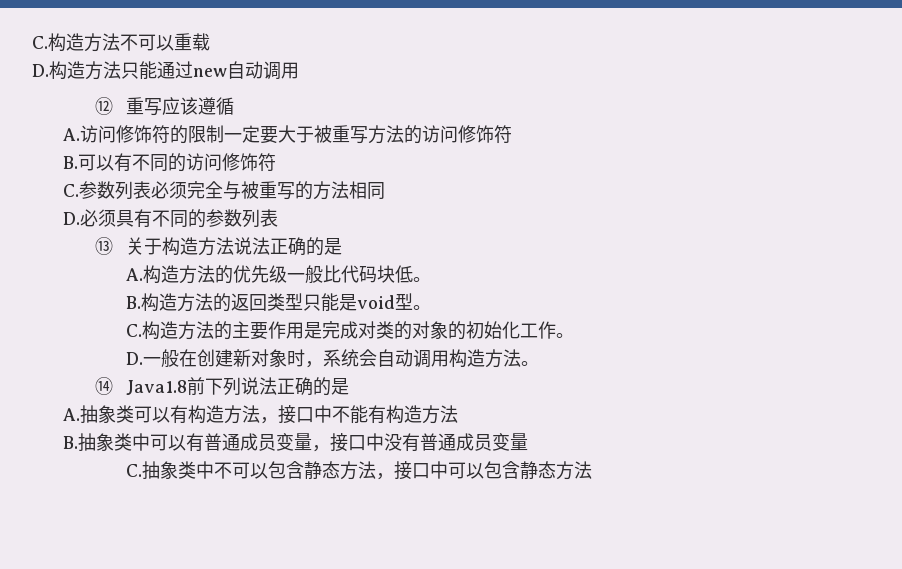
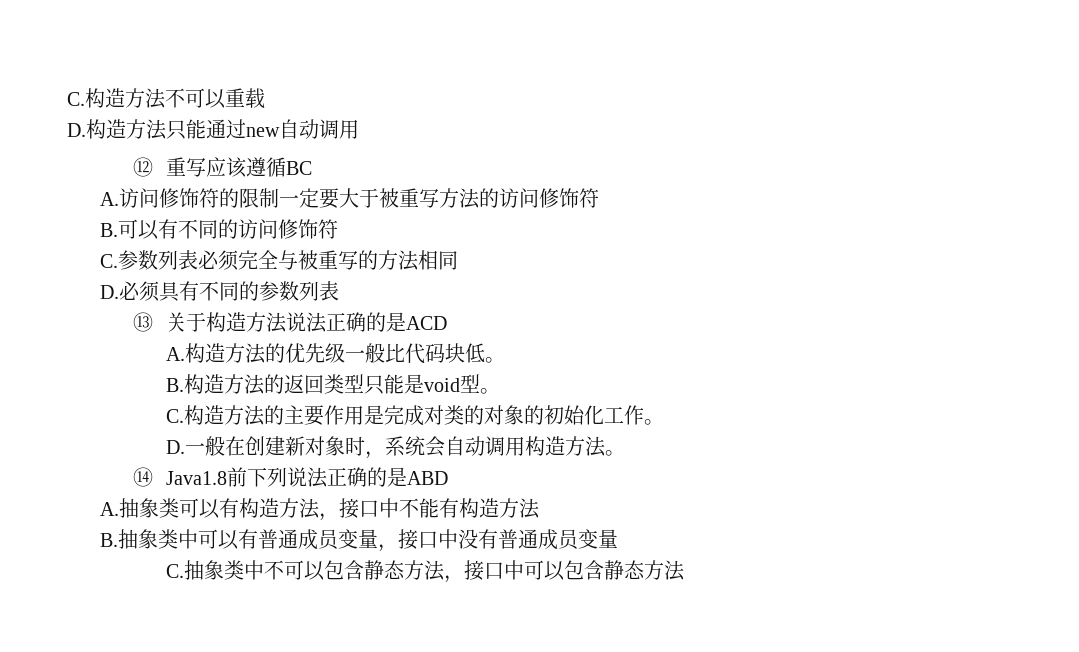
(234, 106) none -> [286,161,313,175] BC
(342, 246) none -> [406,316,448,330] ACD
(349, 386) none -> [407,471,449,485] ABD

